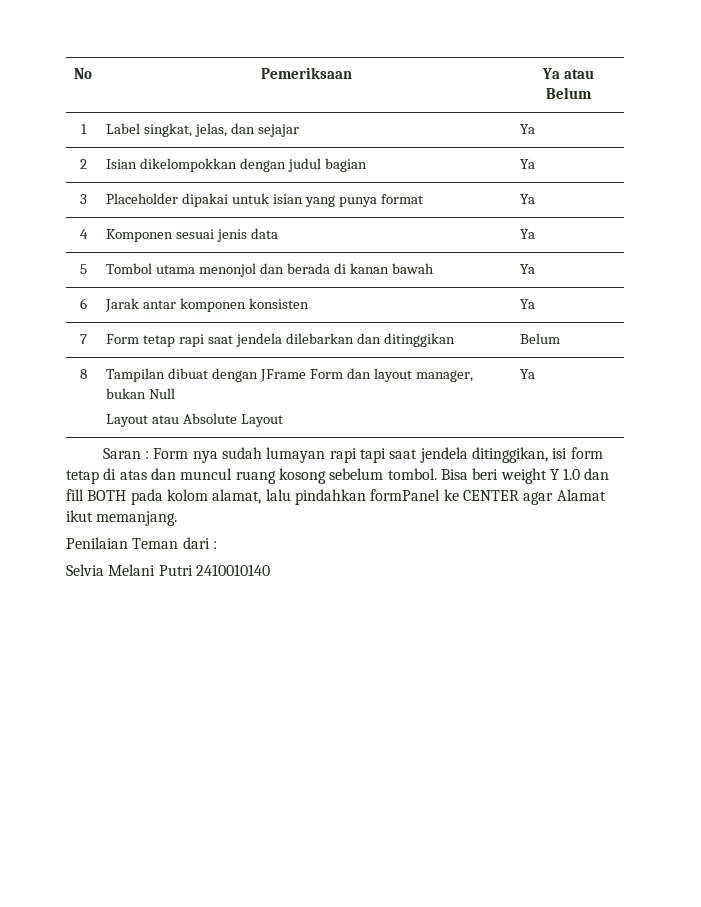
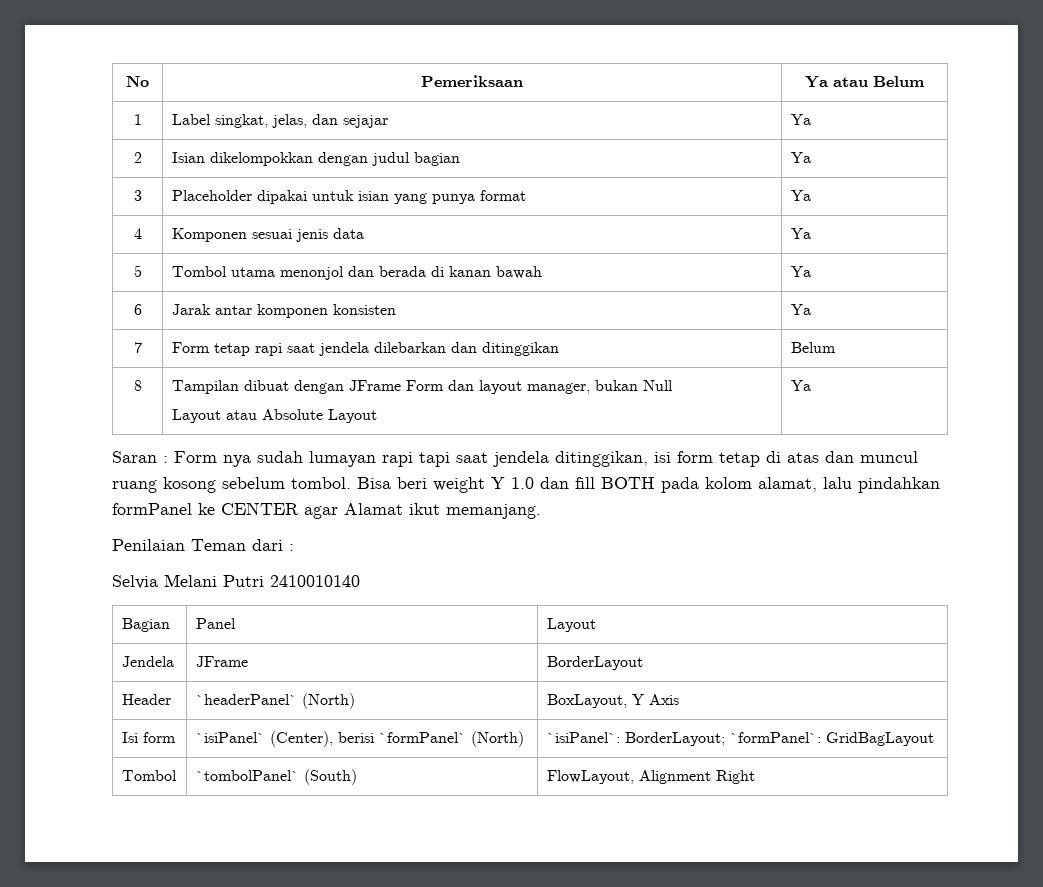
(270, 570) none -> [121,618,170,632] [195,618,236,629] [546,618,596,632] [121,656,174,667] [195,656,248,667] [546,656,643,670] [121,694,171,705] [195,693,355,709] [546,694,679,708] [121,732,176,743] [195,731,524,747] [546,732,934,746] [121,770,177,781] [195,769,357,785] [546,770,755,784] // Bagian | Panel | Layout // Jendela | JFrame | BorderLayout // Header | `headerPanel` (North) | BoxLayout, Y Axis // Isi form | `isiPanel` (Center), berisi `formPanel` (North) | `isiPanel`: BorderLayout; `formPanel`: GridBagLayout // Tombol | `tombolPanel` (South) | FlowLayout, Alignment Right

